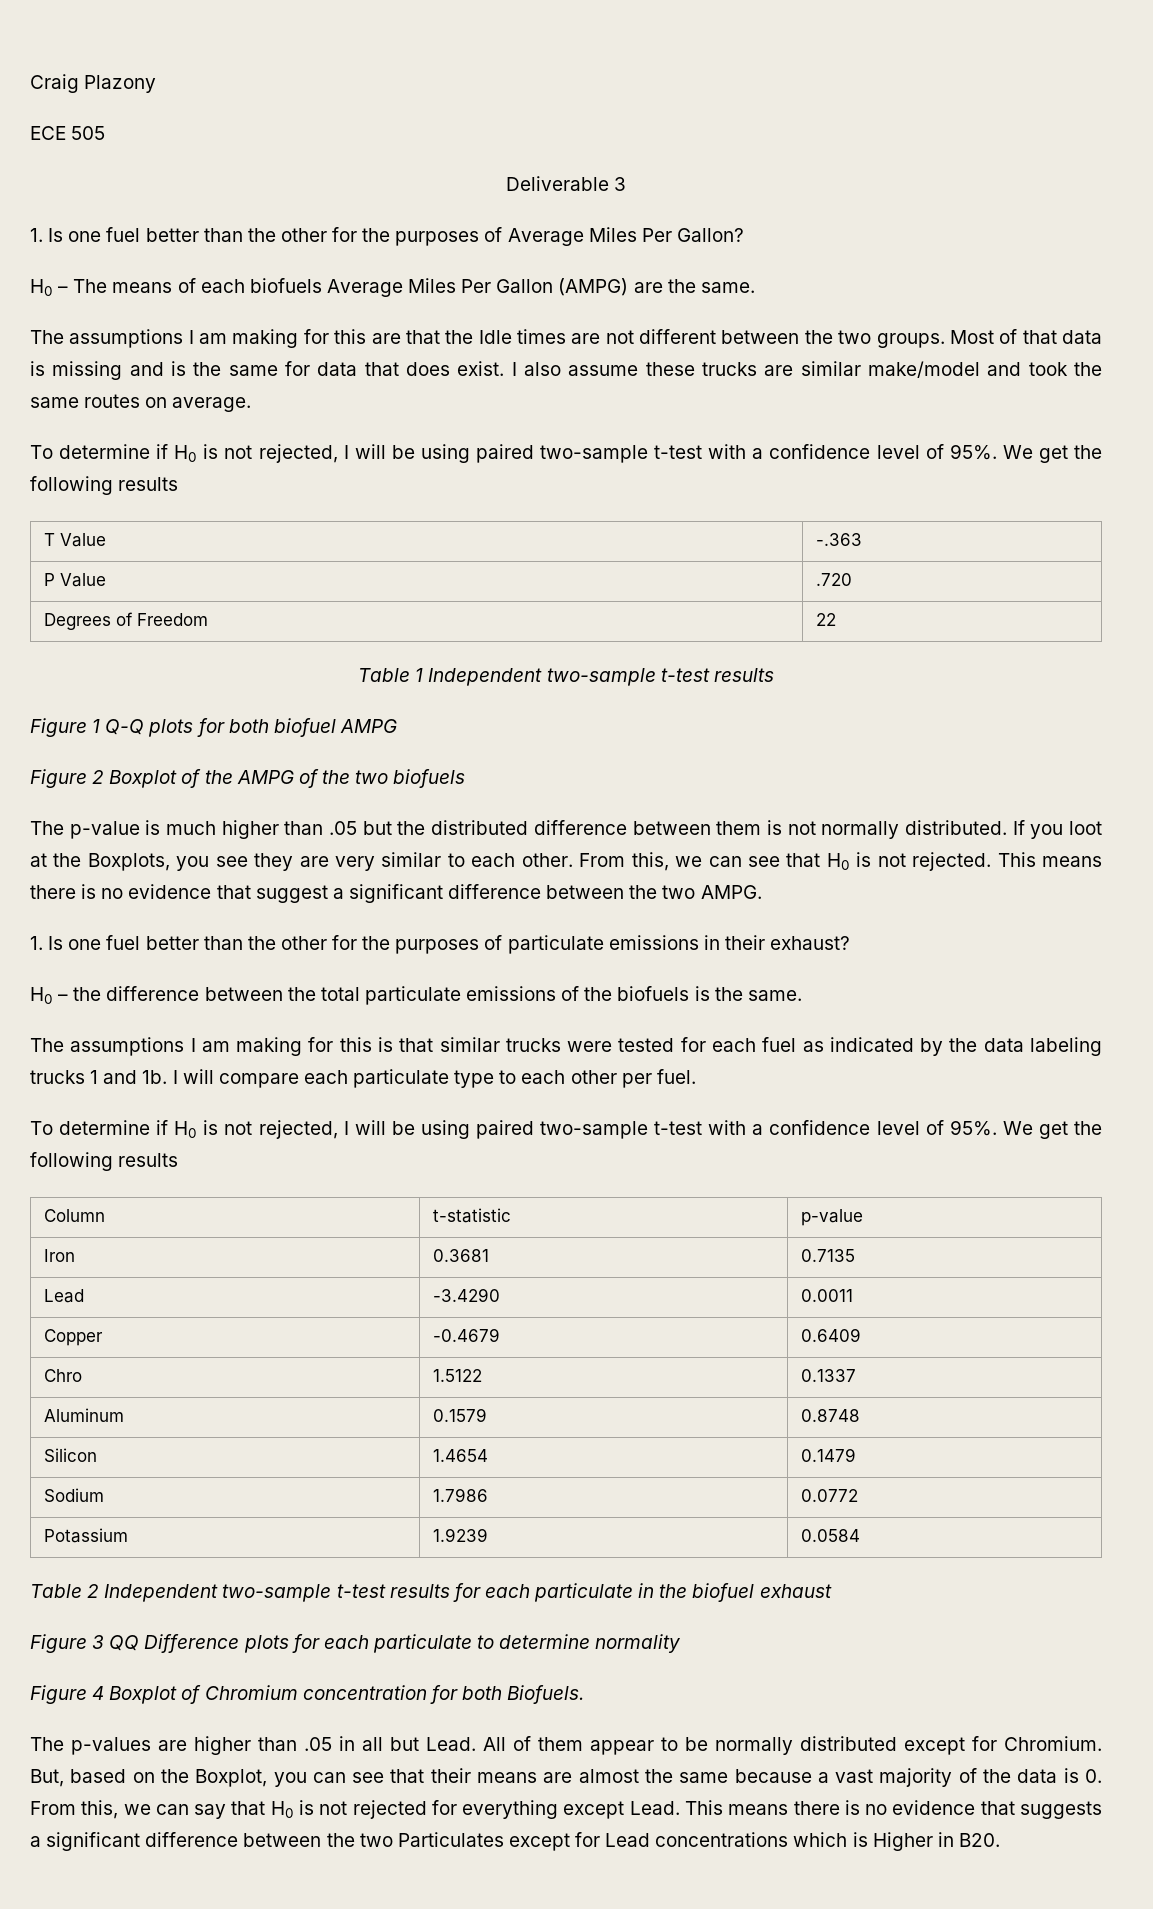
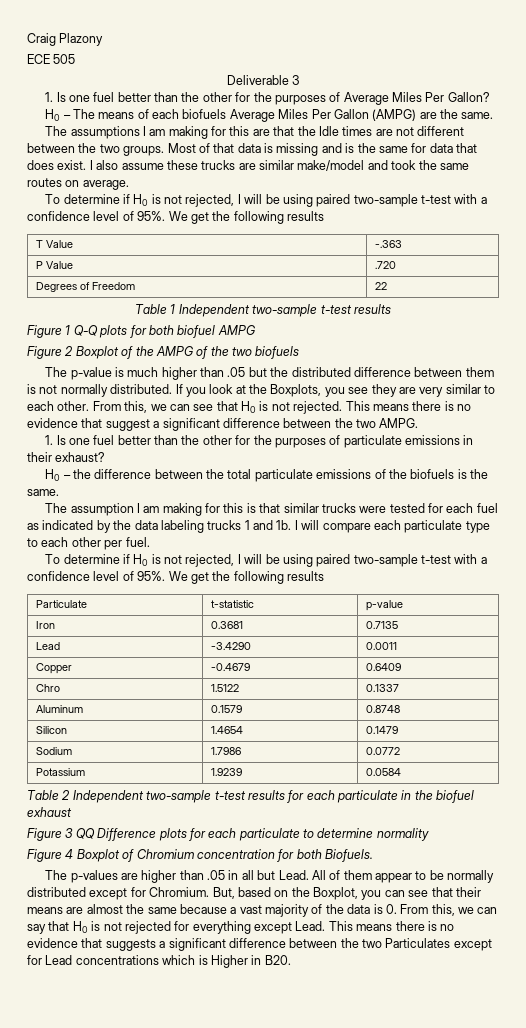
[1069,821,1103,835] loot -> [209,384,234,394] look
[70,1037,185,1056] assumptions -> [70,503,134,516] assumption
[44,1209,106,1222] Column -> [36,600,88,608] Particulate

